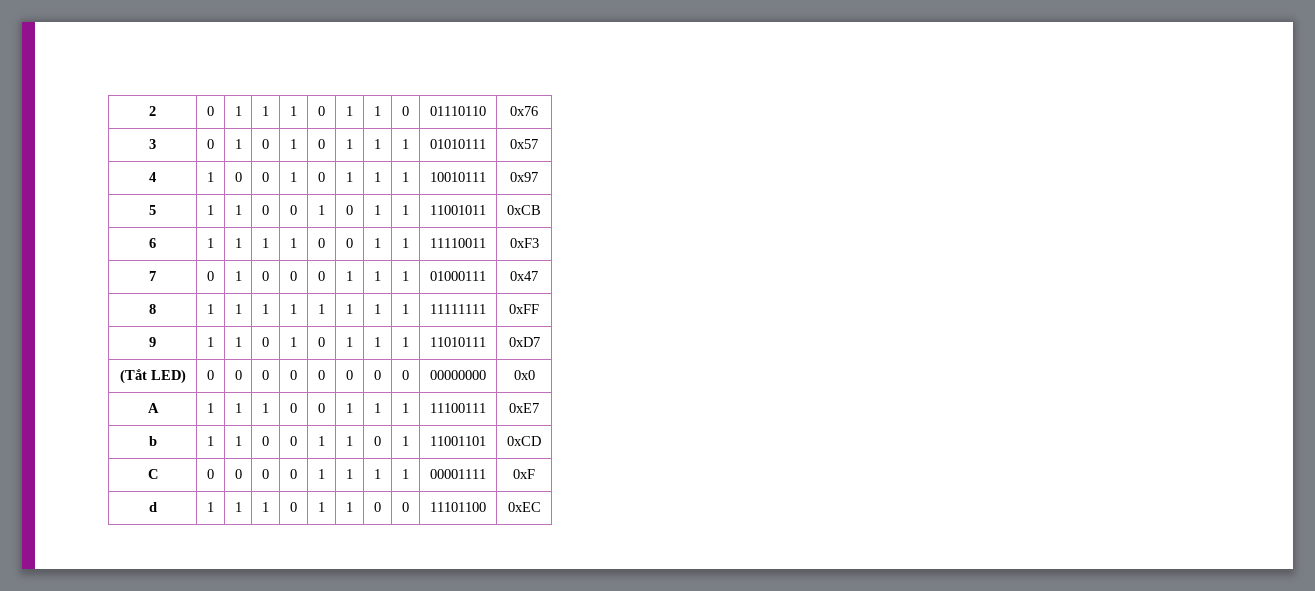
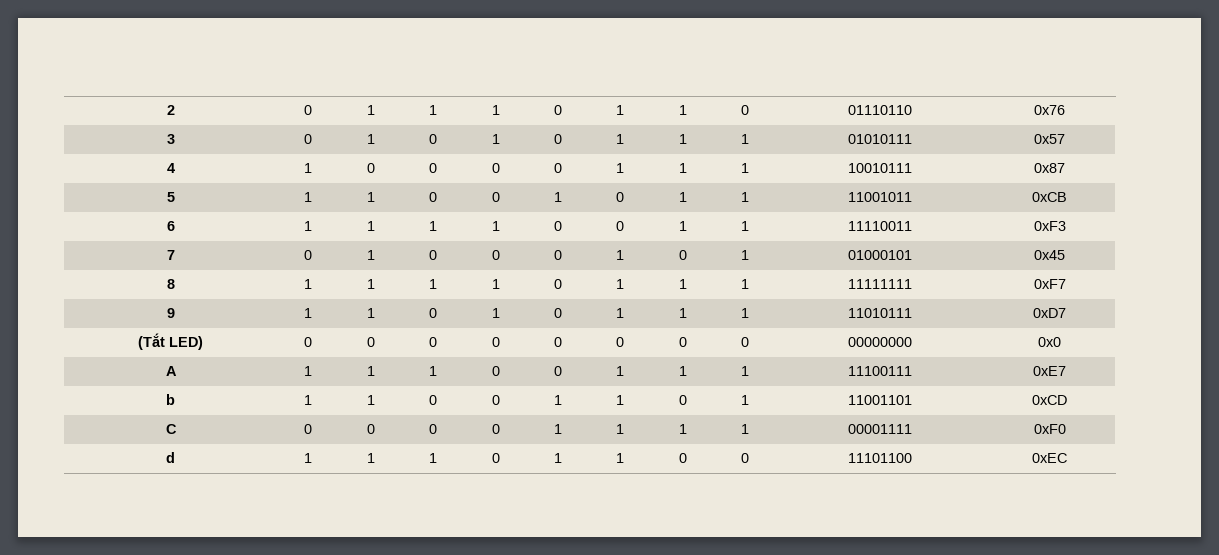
[290,172,297,182] 1 -> [491,163,500,173] 0
[510,172,538,182] 0x97 -> [1034,163,1065,173] 0x87
[374,271,381,281] [402,271,409,281] [430,271,486,281] [510,271,538,281] 1 | 1 | 01000111 | 0x47 -> [678,250,687,260] [741,250,749,260] [848,250,912,260] [1034,250,1065,260] 0 | 1 | 01000101 | 0x45
[318,304,325,314] 1 -> [553,279,562,289] 0
[509,304,539,314] 0xFF -> [1033,279,1066,289] 0xF7
[513,469,535,479] 0xF -> [1033,424,1066,434] 0xF0

